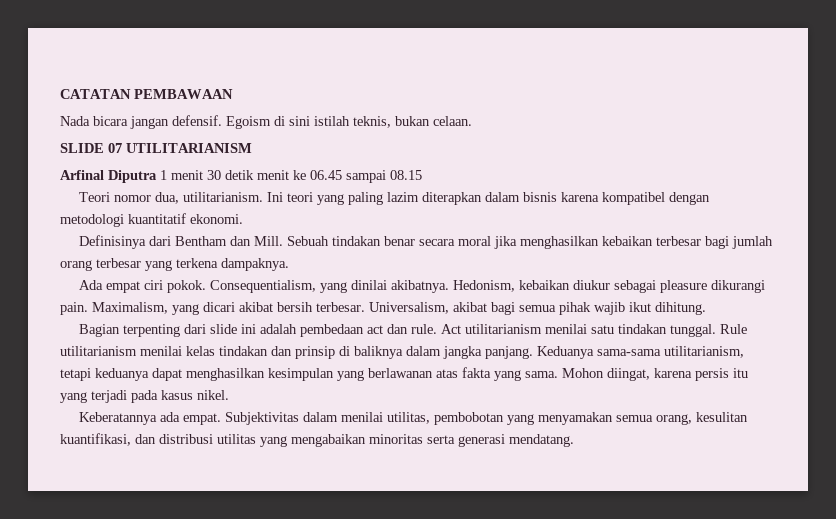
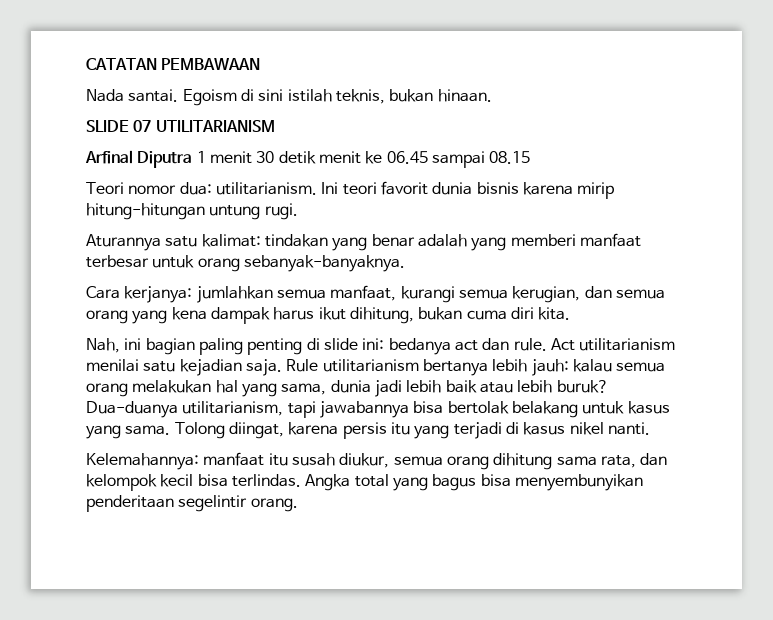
[93,115,222,129] bicara jangan defensif. -> [128,89,179,102] santai.
[433,116,472,126] celaan. -> [437,89,492,102] hinaan.
[154,192,179,204] dua, -> [179,182,212,195] dua:
[316,192,710,205] [60,213,243,227] [78,235,773,249] [60,258,289,271] [78,280,765,293] [60,302,706,315] [78,324,364,337] yang paling lazim diterapkan dalam bisnis karena kompatibel dengan metodologi kuantitatif ekonomi. // Definisinya dari Bentham dan Mill. Sebuah tindakan benar secara moral jika menghasilkan kebaikan terbesar bagi jumlah orang terbesar yang terkena dampaknya. // Ada empat ciri pokok. Consequentialism, yang dinilai akibatnya. Hedonism, kebaikan diukur sebagai pleasure dikurangi pain. Maximalism, yang dicari akibat bersih terbesar. Universalism, akibat bagi semua pihak wajib ikut dihitung. // Bagian terpenting dari slide ini adalah pembedaan -> [380,181,615,199] [86,203,298,220] [86,233,641,251] [86,255,405,272] [86,285,665,303] [86,307,571,324] [86,338,451,355] favorit dunia bisnis karena mirip hitung-hitungan untung rugi. // Aturannya satu kalimat: tindakan yang benar adalah yang memberi manfaat terbesar untuk orang sebanyak-banyaknya. // Cara kerjanya: jumlahkan semua manfaat, kurangi semua kerugian, dan semua orang yang kena dampak harus ikut dihitung, bukan cuma diri kita. // Nah, ini bagian paling penting di slide ini: bedanya
[617,324,747,337] [60,346,744,359] [60,367,491,381] tindakan tunggal. Rule utilitarianism menilai kelas tindakan dan prinsip di baliknya dalam jangka panjang. Keduanya sama-sama utilitarianism, tetapi keduanya dapat menghasilkan kesimpulan yang berlawanan atas fakta -> [179,359,666,376] [86,380,609,397] [86,401,670,418] kejadian saja. Rule utilitarianism bertanya lebih jauh: kalau semua orang melakukan hal yang sama, dunia jadi lebih baik atau lebih buruk? Dua-duanya utilitarianism, tapi jawabannya bisa bertolak belakang untuk kasus
[562,368,604,378] Mohon -> [174,422,225,439] Tolong
[131,390,229,403] [78,412,748,425] [60,433,574,447] pada kasus nikel. // Keberatannya ada empat. Subjektivitas dalam menilai utilitas, pembobotan yang menyamakan semua orang, kesulitan kuantifikasi, dan distribusi utilitas yang mengabaikan minoritas serta generasi mendatang. -> [505,422,650,435] [86,452,668,470] [86,474,643,491] [86,495,298,512] di kasus nikel nanti. // Kelemahannya: manfaat itu susah diukur, semua orang dihitung sama rata, dan kelompok kecil bisa terlindas. Angka total yang bagus bisa menyembunyikan penderitaan segelintir orang.

